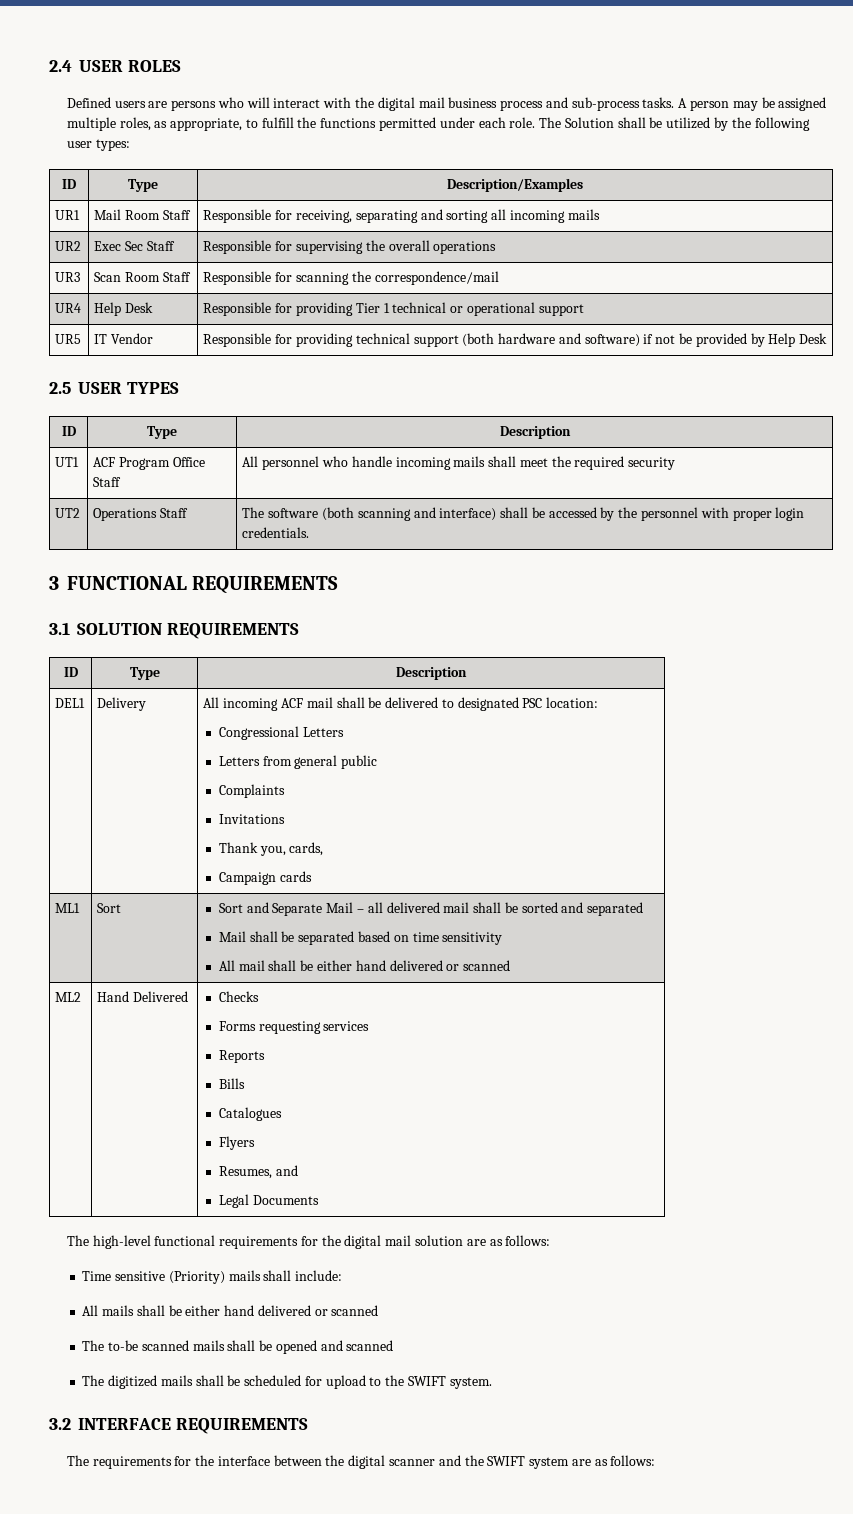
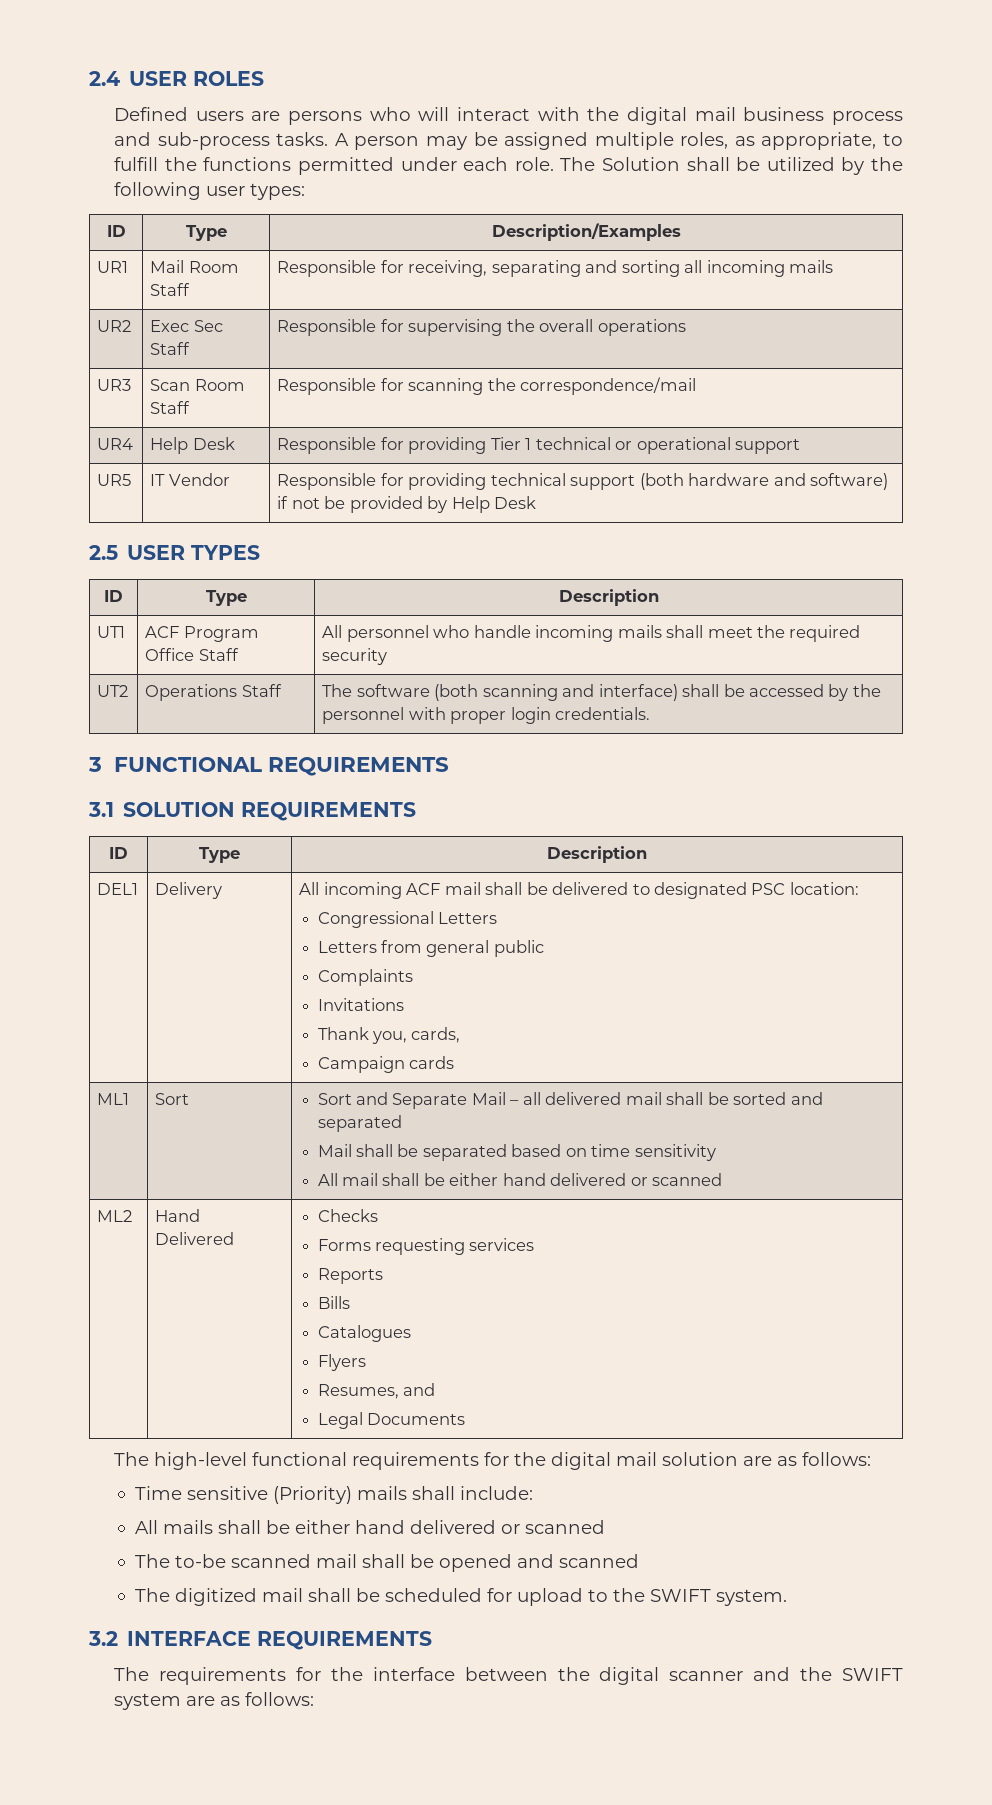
[192,1340,225,1351] mails -> [315,1554,357,1568] mail
[160,1375,193,1386] mails -> [261,1588,303,1602] mail

